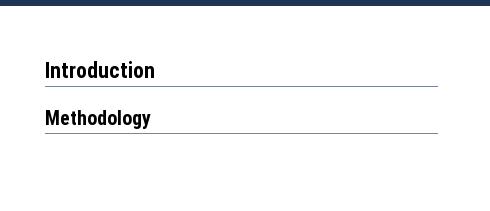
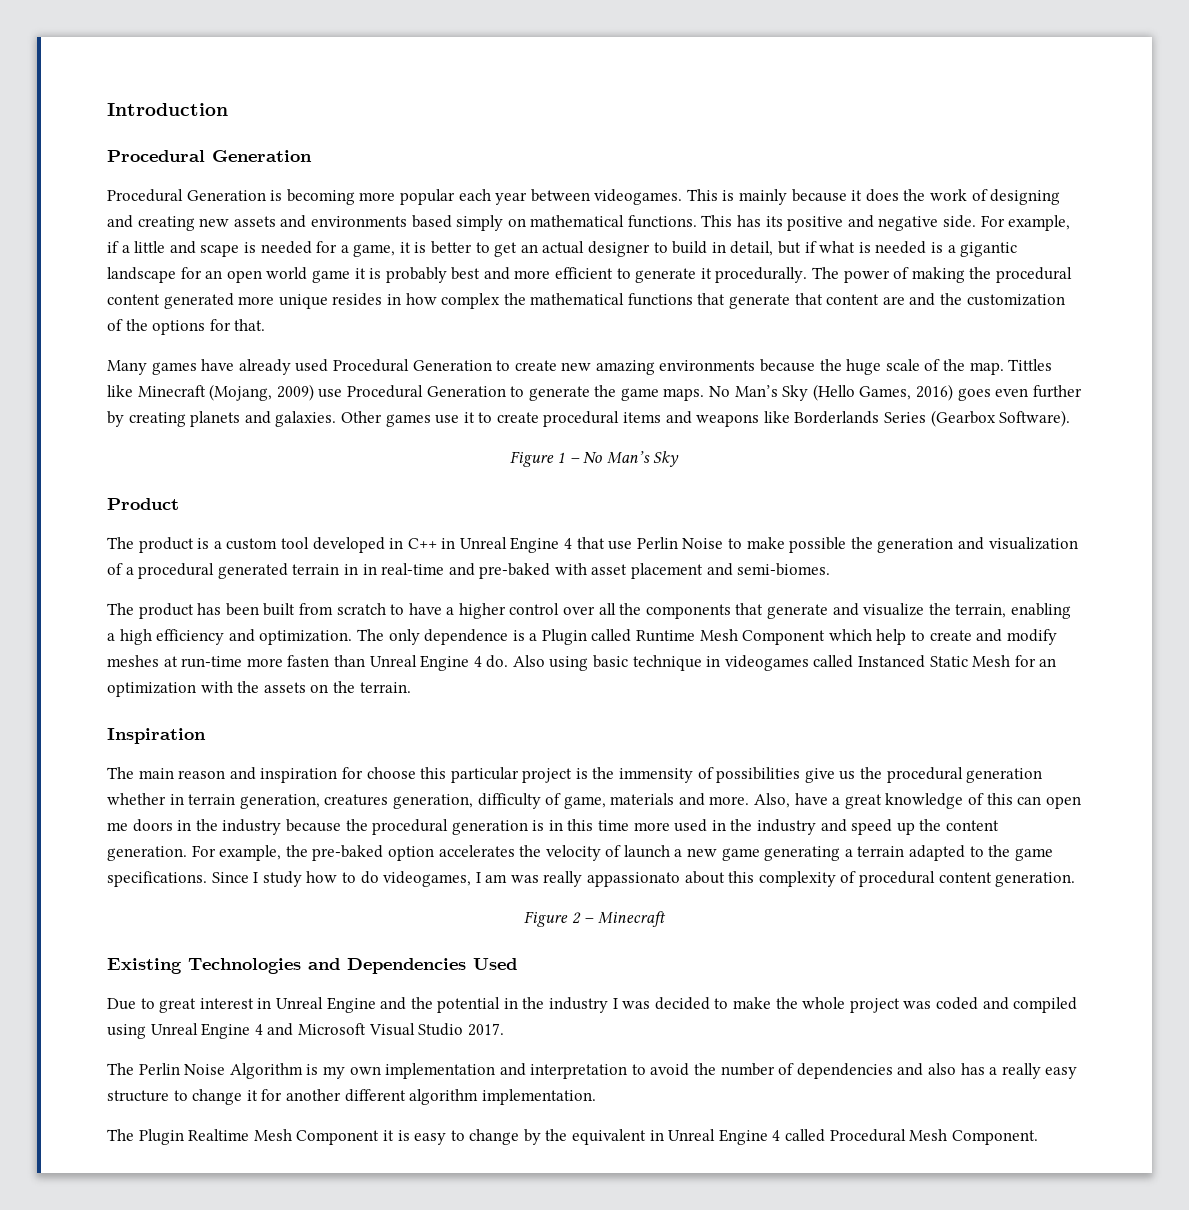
[45,110,151,129] Methodology -> [107,150,312,162] [107,189,1061,205] [107,215,1071,231] [107,241,1018,257] [107,267,1072,283] [107,293,1065,309] [107,319,266,335] [107,359,1053,375] [107,384,1082,401] [107,410,1071,427] [509,451,680,467] [107,498,179,510] [107,537,1078,553] [107,563,831,579] [107,603,1071,619] [107,629,1057,645] [107,655,1057,671] [107,681,411,697] [107,728,206,744] [107,767,1043,783] [107,793,1081,809] [107,819,999,835] [107,845,1053,861] [107,871,1076,887] [524,911,666,927] [107,958,517,974] [107,997,1078,1013] [107,1023,504,1039] [107,1063,1078,1079] [107,1089,596,1105] [107,1129,1038,1145] Procedural Generation // Procedural Generation is becoming more popular each year between videogames. This is mainly because it does the work of designing and creating new assets and environments based simply on mathematical functions. This has its positive and negative side. For example, if a little and scape is needed for a game, it is better to get an actual designer to build in detail, but if what is needed is a gigantic landscape for an open world game it is probably best and more efficient to generate it procedurally. The power of making the procedural content generated more unique resides in how complex the mathematical functions that generate that content are and the customization of the options for that. // Many games have already used Procedural Generation to create new amazing environments because the huge scale of the map. Tittles like Minecraft (Mojang, 2009) use Procedural Generation to generate the game maps. No Man’s Sky (Hello Games, 2016) goes even further by creating planets and galaxies. Other games use it to create procedural items and weapons like Borderlands Series (Gearbox Software). // Figure 1 – No Man’s Sky // Product // The product is a custom tool developed in C++ in Unreal Engine 4 that use Perlin Noise to make possible the generation and visualization of a procedural generated terrain in in real-time and pre-baked with asset placement and semi-biomes. // The product has been built from scratch to have a higher control over all the components that generate and visualize the terrain, enabling a high efficiency and optimization. The only dependence is a Plugin called Runtime Mesh Component which help to create and modify meshes at run-time more fasten than Unreal Engine 4 do. Also using basic technique in videogames called Instanced Static Mesh for an optimization with the assets on the terrain. // Inspiration // The main reason and inspiration for choose this particular project is the immensity of possibilities give us the procedural generation whether in terrain generation, creatures generation, difficulty of game, materials and more. Also, have a great knowledge of this can open me doors in the industry because the procedural generation is in this time more used in the industry and speed up the content generation. For example, the pre-baked option accelerates the velocity of launch a new game generating a terrain adapted to the game specifications. Since I study how to do videogames, I am was really appassionato about this complexity of procedural content generation. // Figure 2 – Minecraft // Existing Technologies and Dependencies Used // Due to great interest in Unreal Engine and the potential in the industry I was decided to make the whole project was coded and compiled using Unreal Engine 4 and Microsoft Visual Studio 2017. // The Perlin Noise Algorithm is my own implementation and interpretation to avoid the number of dependencies and also has a really easy structure to change it for another different algorithm implementation. // The Plugin Realtime Mesh Component it is easy to change by the equivalent in Unreal Engine 4 called Procedural Mesh Component.

